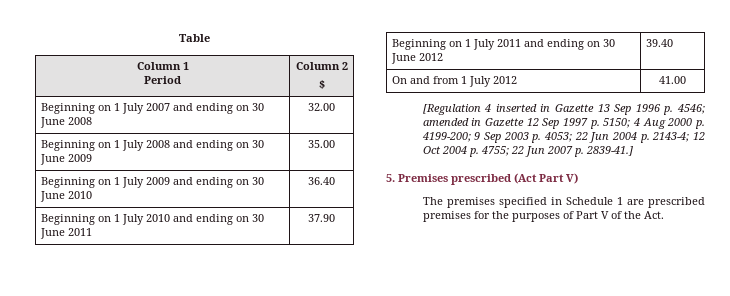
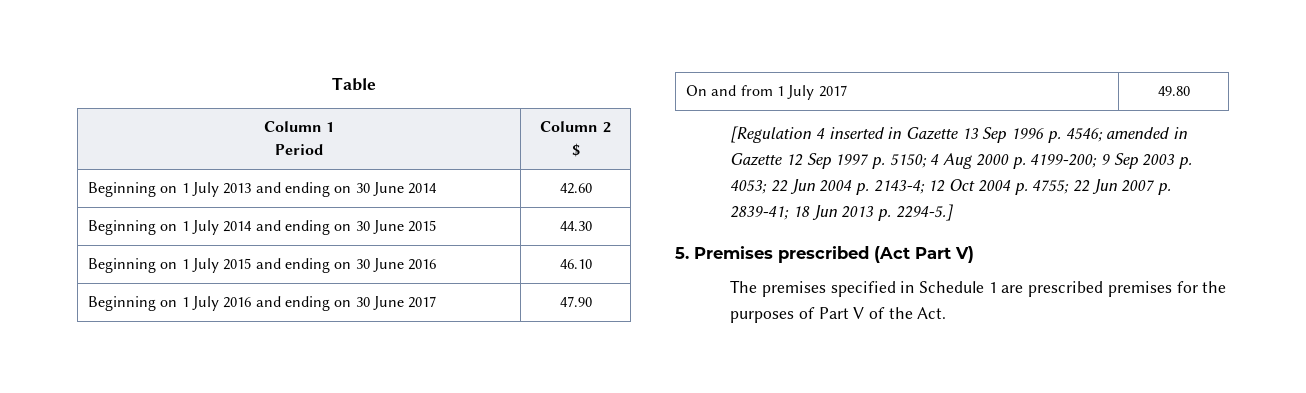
[145,103,264,114] [39,117,92,128] [308,103,335,111] [40,140,264,151] [39,154,92,165] [308,140,335,148] [40,177,264,188] [39,191,92,202] [308,177,335,185] [40,214,264,225] [39,228,92,239] [308,214,335,222] [391,39,615,50] [390,53,443,64] [645,39,673,47] 2007 and ending on 30 June 2008 | 32.00 // Beginning on 1 July 2008 and ending on 30 June 2009 | 35.00 // Beginning on 1 July 2009 and ending on 30 June 2010 | 36.40 // Beginning on 1 July 2010 and ending on 30 June 2011 | 37.90 // Beginning on 1 July 2011 and ending on 30 June 2012 | 39.40 -> [223,182,438,197] [559,183,592,194] [88,220,437,235] [559,221,592,231] [88,258,437,273] [559,259,592,269] [88,296,437,311] [559,296,592,307] 2013 and ending on 30 June 2014 | 42.60 // Beginning on 1 July 2014 and ending on 30 June 2015 | 44.30 // Beginning on 1 July 2015 and ending on 30 June 2016 | 46.10 // Beginning on 1 July 2016 and ending on 30 June 2017 | 47.90
[492,76,517,84] [659,76,686,84] 2012 | 41.00 -> [818,85,847,97] [1157,86,1190,96] 2017 | 49.80
[585,146,633,156] 2839-41.] -> [730,204,953,221] 2839-41; 18 Jun 2013 p. 2294-5.]

